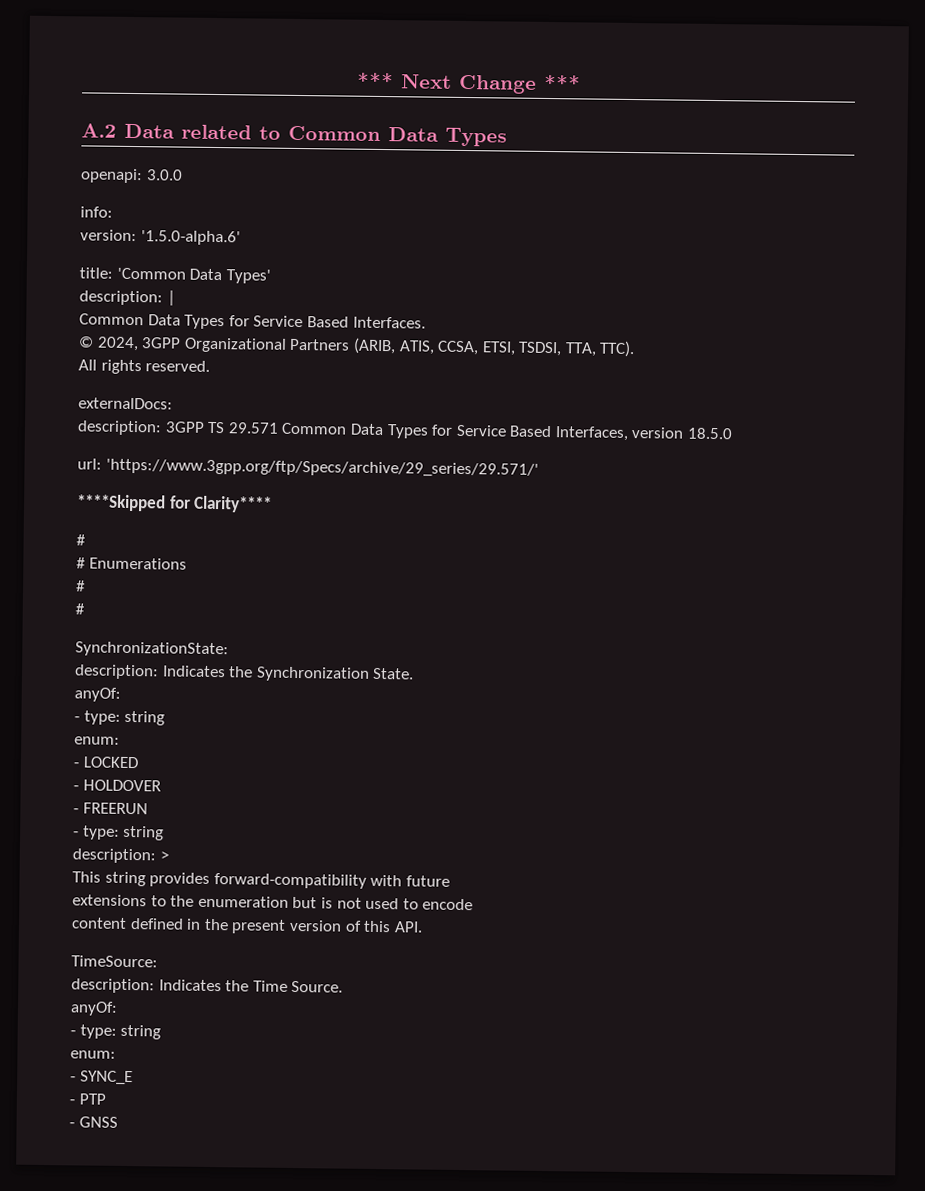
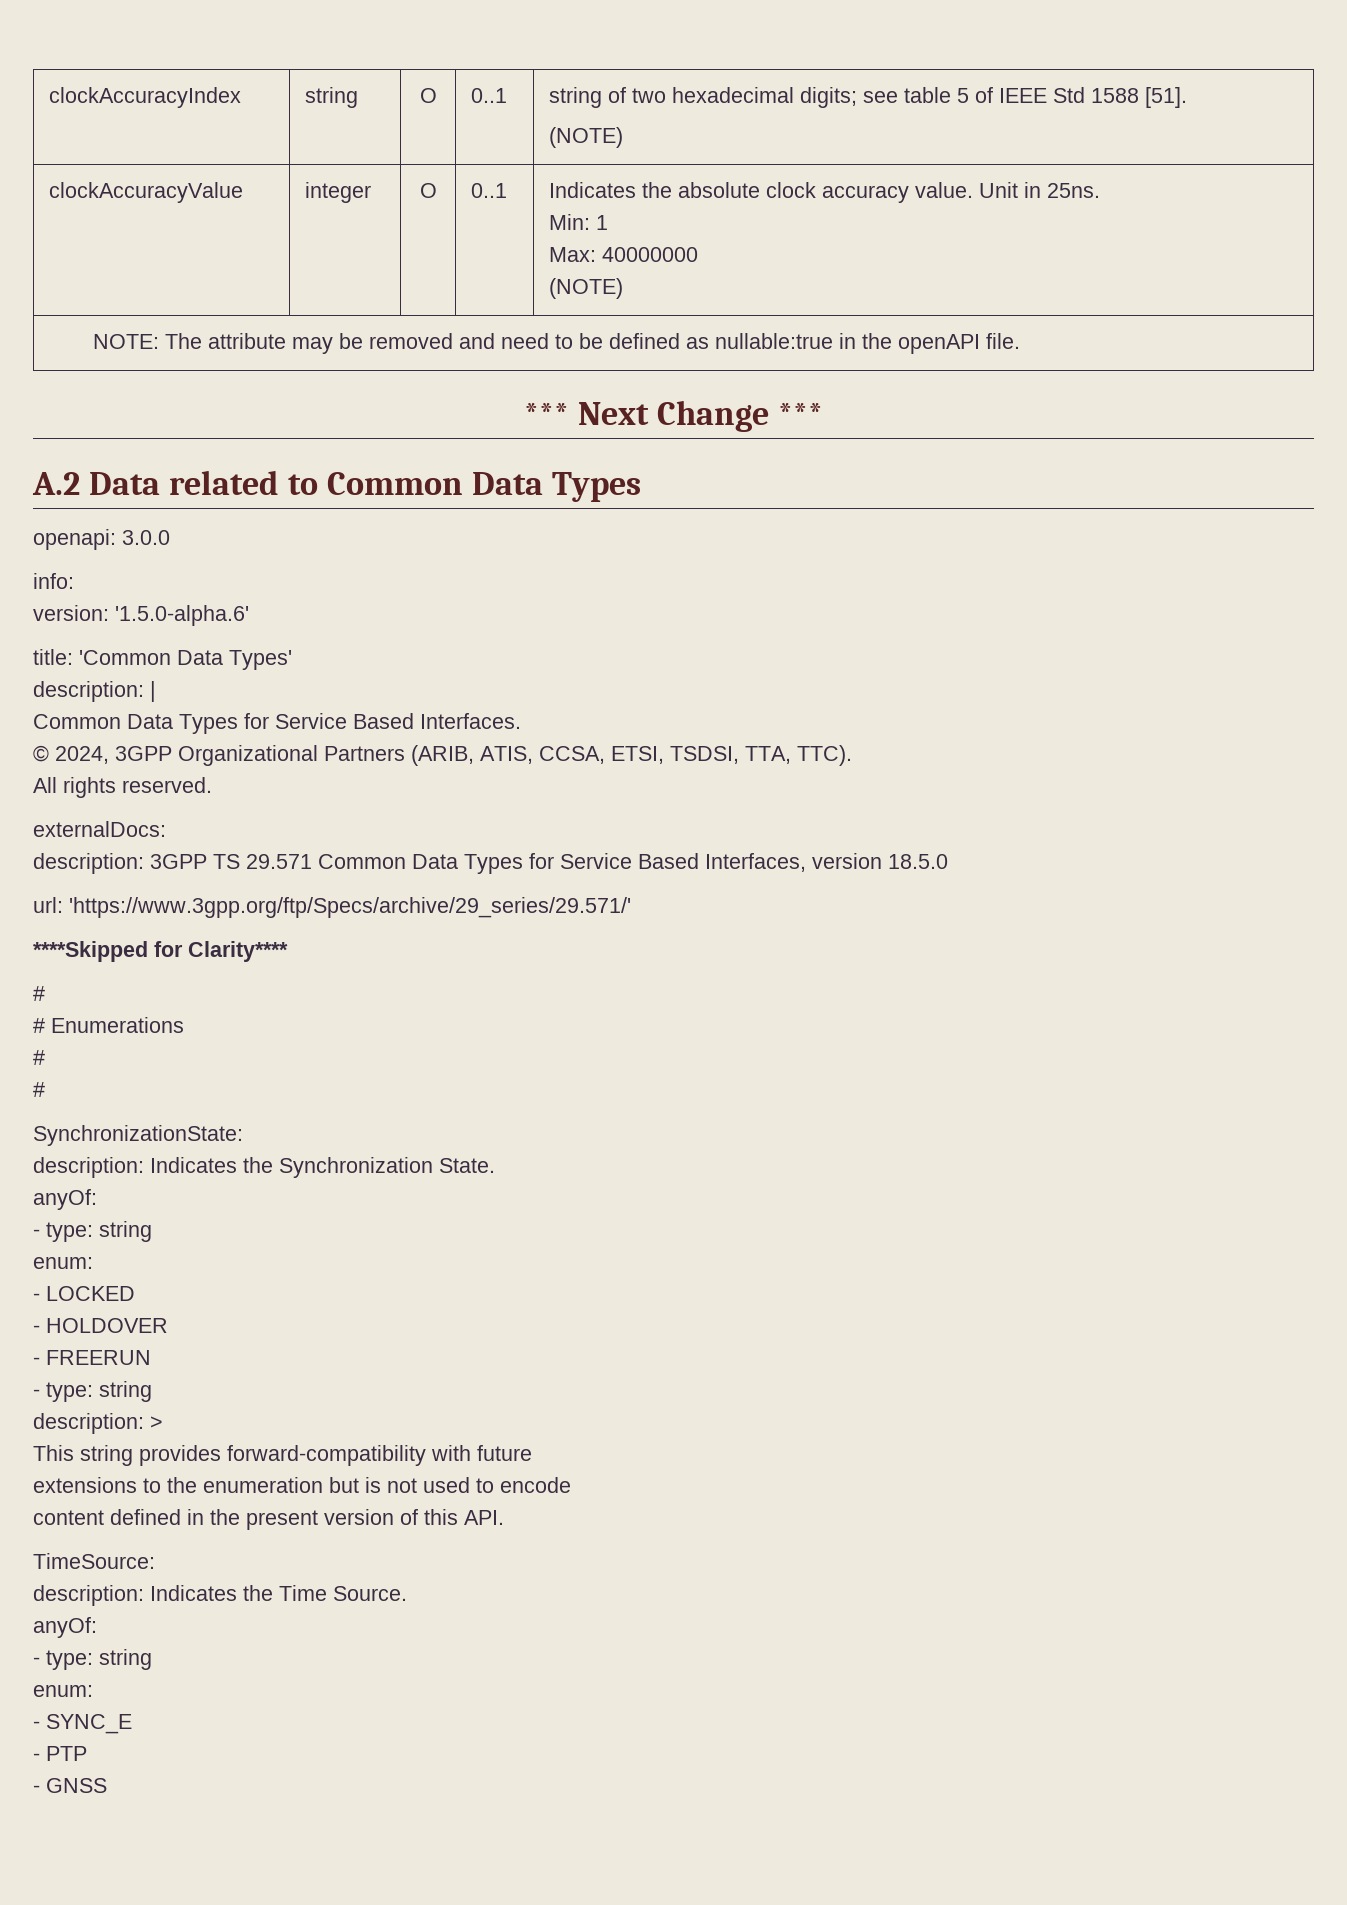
(357, 80) none -> [48,87,241,108] [304,87,358,108] [419,88,437,103] [470,88,507,103] [548,87,1187,108] [548,127,623,148] [48,182,243,203] [304,182,371,203] [419,183,437,198] [470,183,507,198] [548,182,1100,203] [548,214,608,230] [548,247,698,262] [548,278,623,299] [93,333,1021,354] clockAccuracyIndex | string | O | 0..1 | string of two hexadecimal digits; see table 5 of IEEE Std 1588 [51]. // (NOTE) // clockAccuracyValue | integer | O | 0..1 | Indicates the absolute clock accuracy value. Unit in 25ns. // Min: 1 // Max: 40000000 // (NOTE) // NOTE: The attribute may be removed and need to be defined as nullable:true in the openAPI file. //

